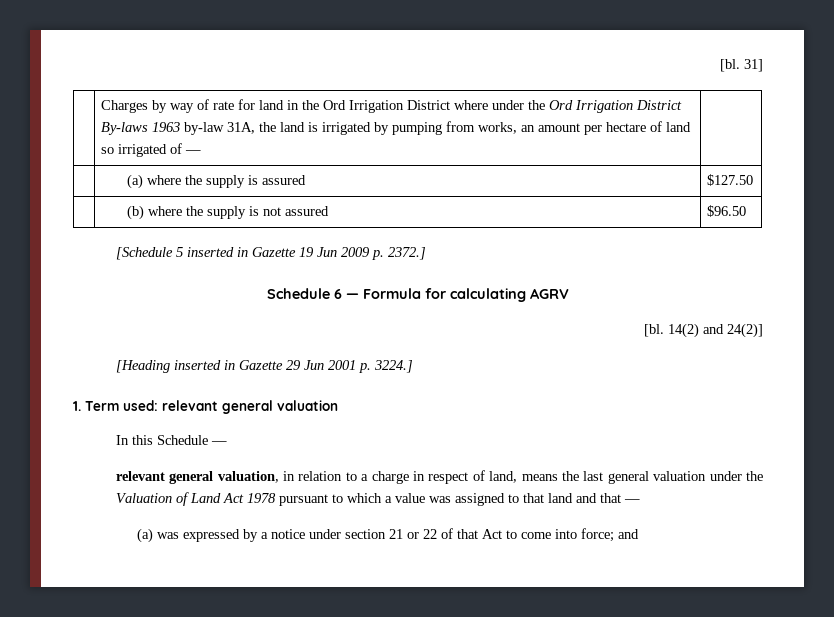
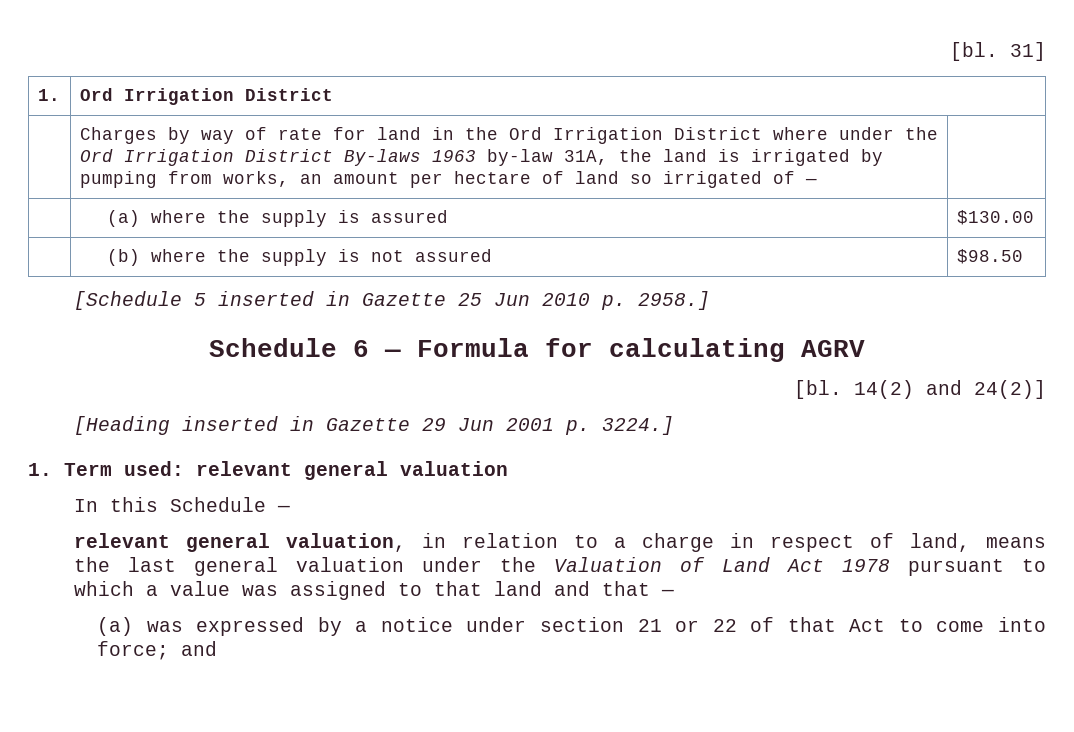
(763, 65) none -> [37,89,60,101] [79,88,333,105] // 1. | Ord Irrigation District
[707,174,754,186] $127.50 -> [956,210,1034,225] $130.00
[707,205,747,217] $96.50 -> [956,249,1023,264] $98.50
[298,247,426,260] 19 Jun 2009 p. 2372.] -> [458,291,711,310] 25 Jun 2010 p. 2958.]

